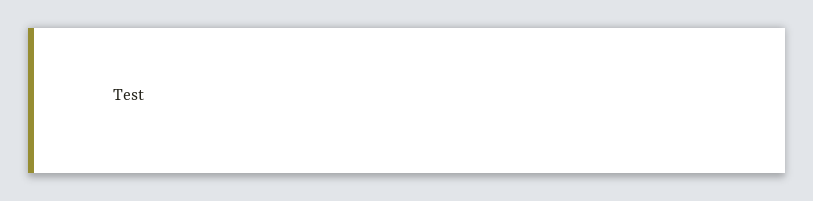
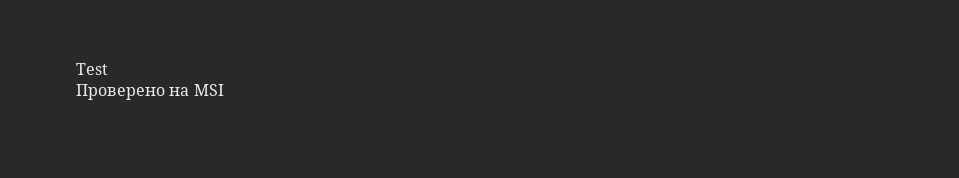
(144, 94) none -> [76,84,224,100] // Проверено на MSI

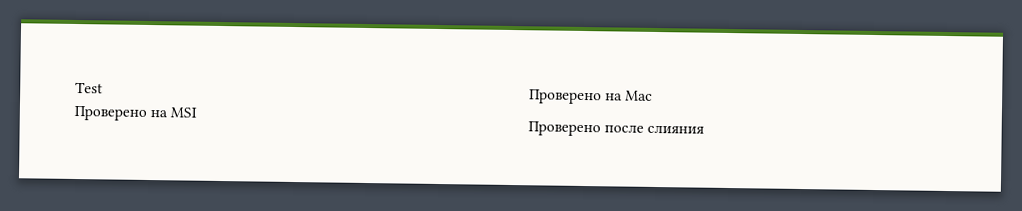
(224, 90) none -> [529,89,654,105] [528,121,705,137] // Проверено на Mac // Проверено после слияния

